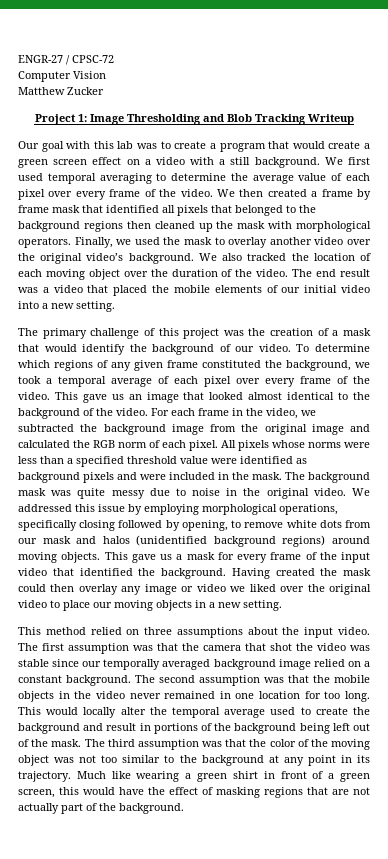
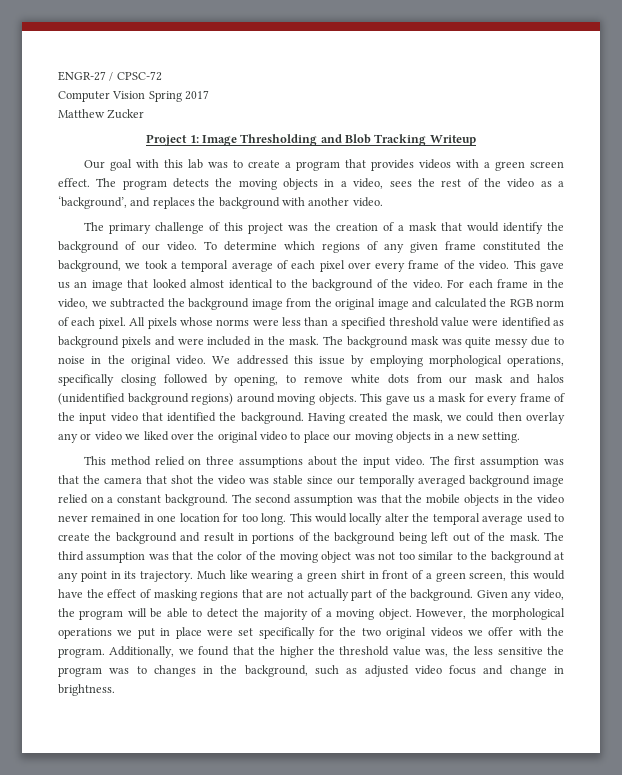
(106, 75) none -> [148,90,210,102] Spring 2017
[292,141,371,149] [18,157,371,168] [18,173,370,184] [18,189,372,200] [18,205,316,216] [18,221,371,232] [18,237,371,248] [18,253,372,264] [18,269,371,280] [18,285,370,296] [18,301,115,312] would create a green screen effect on a video with a still background. We first used temporal averaging to determine the average value of each pixel over every frame of the video. We then created a frame by frame mask that identified all pixels that belonged to the background regions then cleaned up the mask with morphological operators. Finally, we used the mask to overlay another video over the original video’s background. We also tracked the location of each moving object over the duration of the video. The end result was a video that placed the mobile elements of our initial video into a new setting. -> [371,159,564,171] [58,178,565,190] [58,196,383,209] provides videos with a green screen effect. The program detects the moving objects in a video, sees the rest of the video as a ‘background’, and replaces the background with another video.
[343,568,371,576] mask -> [412,412,463,423] mask, we
[144,584,177,595] image -> (78, 438) none
(184, 808) none -> [476,589,564,601] [58,608,565,620] [58,627,564,639] [58,646,564,658] [58,665,564,677] [58,684,115,696] Given any video, the program will be able to detect the majority of a moving object. However, the morphological operations we put in place were set specifically for the two original videos we offer with the program. Additionally, we found that the higher the threshold value was, the less sensitive the program was to changes in the background, such as adjusted video focus and change in brightness.

